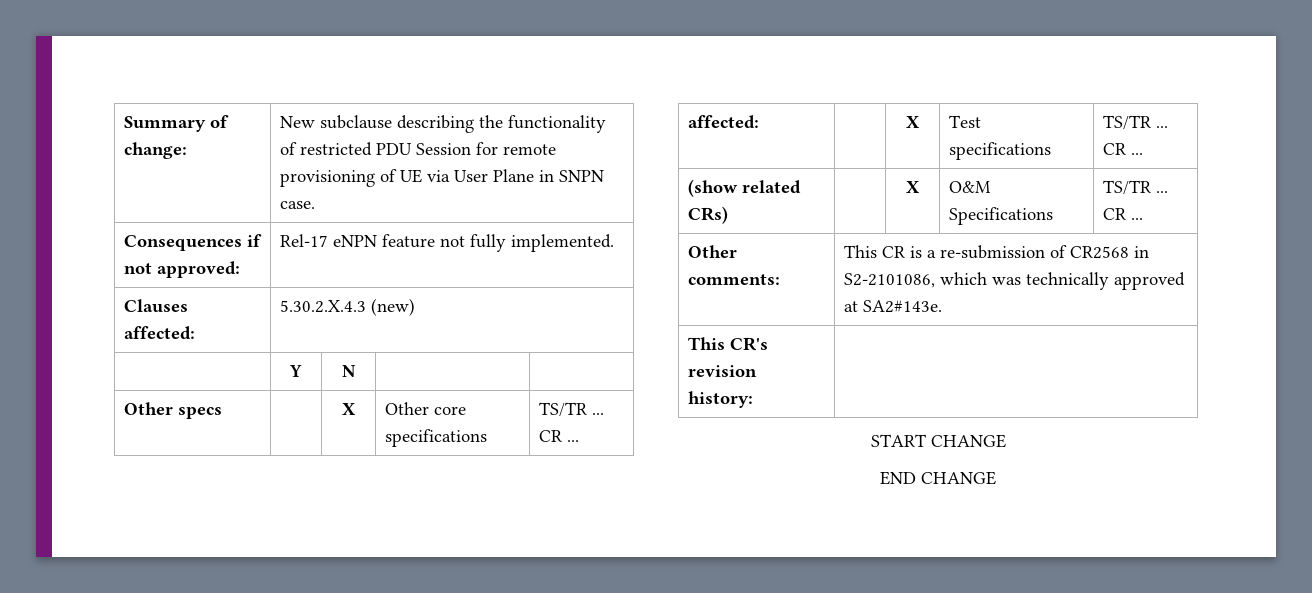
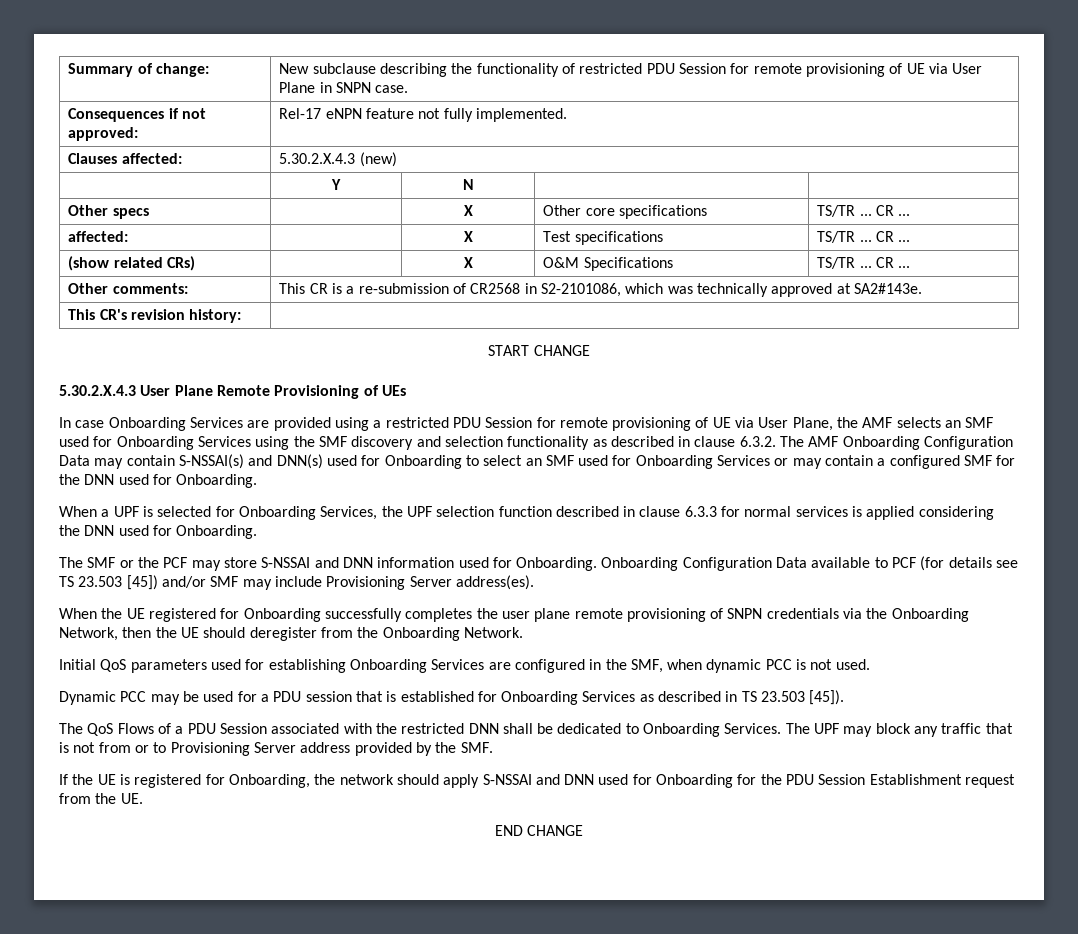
(1006, 441) none -> [59,385,406,399] [59,417,994,431] [59,436,1014,450] [59,454,1016,469] [59,474,258,488] [59,506,994,520] [59,525,258,539] [59,556,1019,571] [59,575,534,590] [59,608,969,622] [59,627,523,641] [59,659,870,673] [59,690,845,705] [59,723,1013,737] [59,742,493,756] [59,774,1016,788] [59,793,143,804] // 5.30.2.X.4.3 User Plane Remote Provisioning of UEs // In case Onboarding Services are provided using a restricted PDU Session for remote provisioning of UE via User Plane, the AMF selects an SMF used for Onboarding Services using the SMF discovery and selection functionality as described in clause 6.3.2. The AMF Onboarding Configuration Data may contain S-NSSAI(s) and DNN(s) used for Onboarding to select an SMF used for Onboarding Services or may contain a configured SMF for the DNN used for Onboarding. // When a UPF is selected for Onboarding Services, the UPF selection function described in clause 6.3.3 for normal services is applied considering the DNN used for Onboarding. // The SMF or the PCF may store S-NSSAI and DNN information used for Onboarding. Onboarding Configuration Data available to PCF (for details see TS 23.503 [45]) and/or SMF may include Provisioning Server address(es). // When the UE registered for Onboarding successfully completes the user plane remote provisioning of SNPN credentials via the Onboarding Network, then the UE should deregister from the Onboarding Network. // Initial QoS parameters used for establishing Onboarding Services are configured in the SMF, when dynamic PCC is not used. // Dynamic PCC may be used for a PDU session that is established for Onboarding Services as described in TS 23.503 [45]). // The QoS Flows of a PDU Session associated with the restricted DNN shall be dedicated to Onboarding Services. The UPF may block any traffic that is not from or to Provisioning Server address provided by the SMF. // If the UE is registered for Onboarding, the network should apply S-NSSAI and DNN used for Onboarding for the PDU Session Establishment request from the UE.

